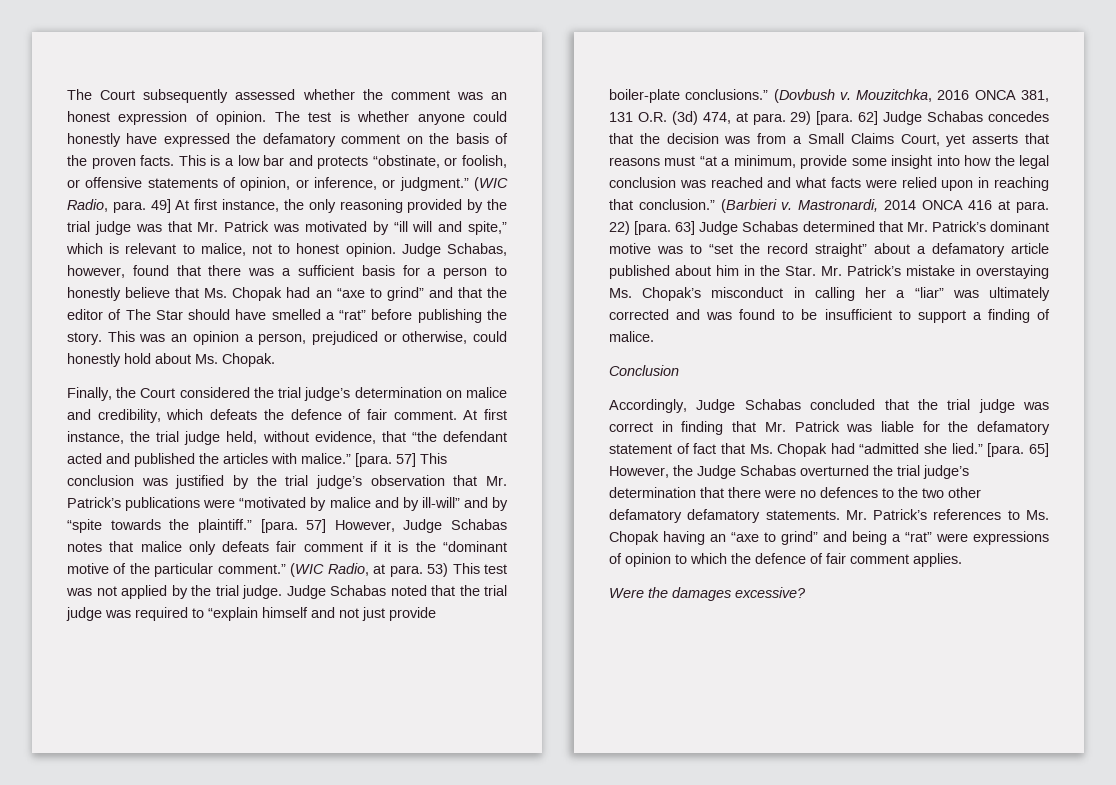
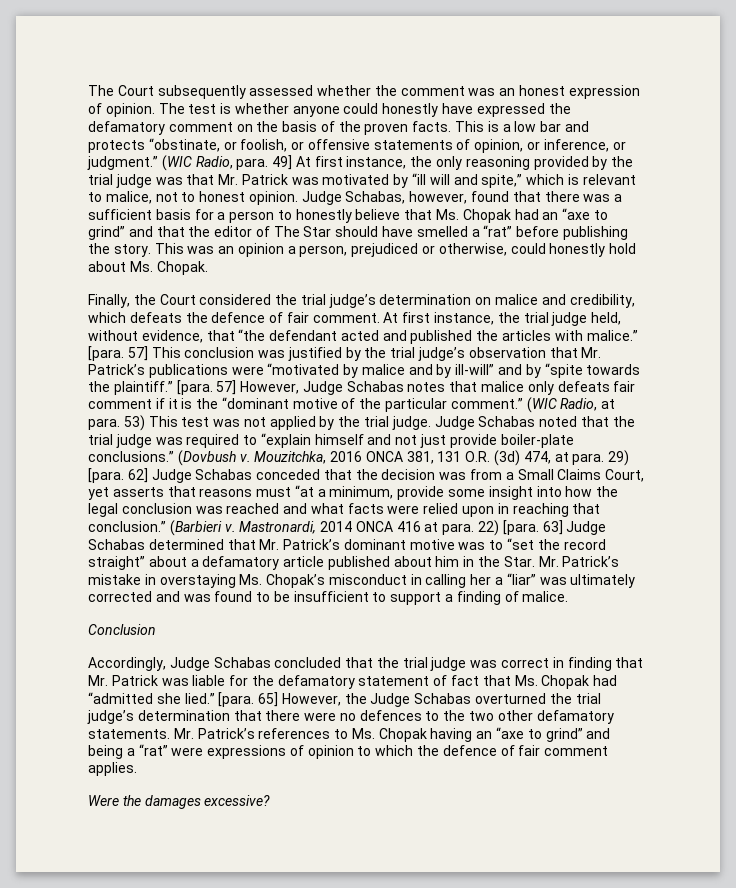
[988,111,1049,122] concedes -> [256,469,321,480] conceded
[687,509,761,523] defamatory -> (614, 717) none

